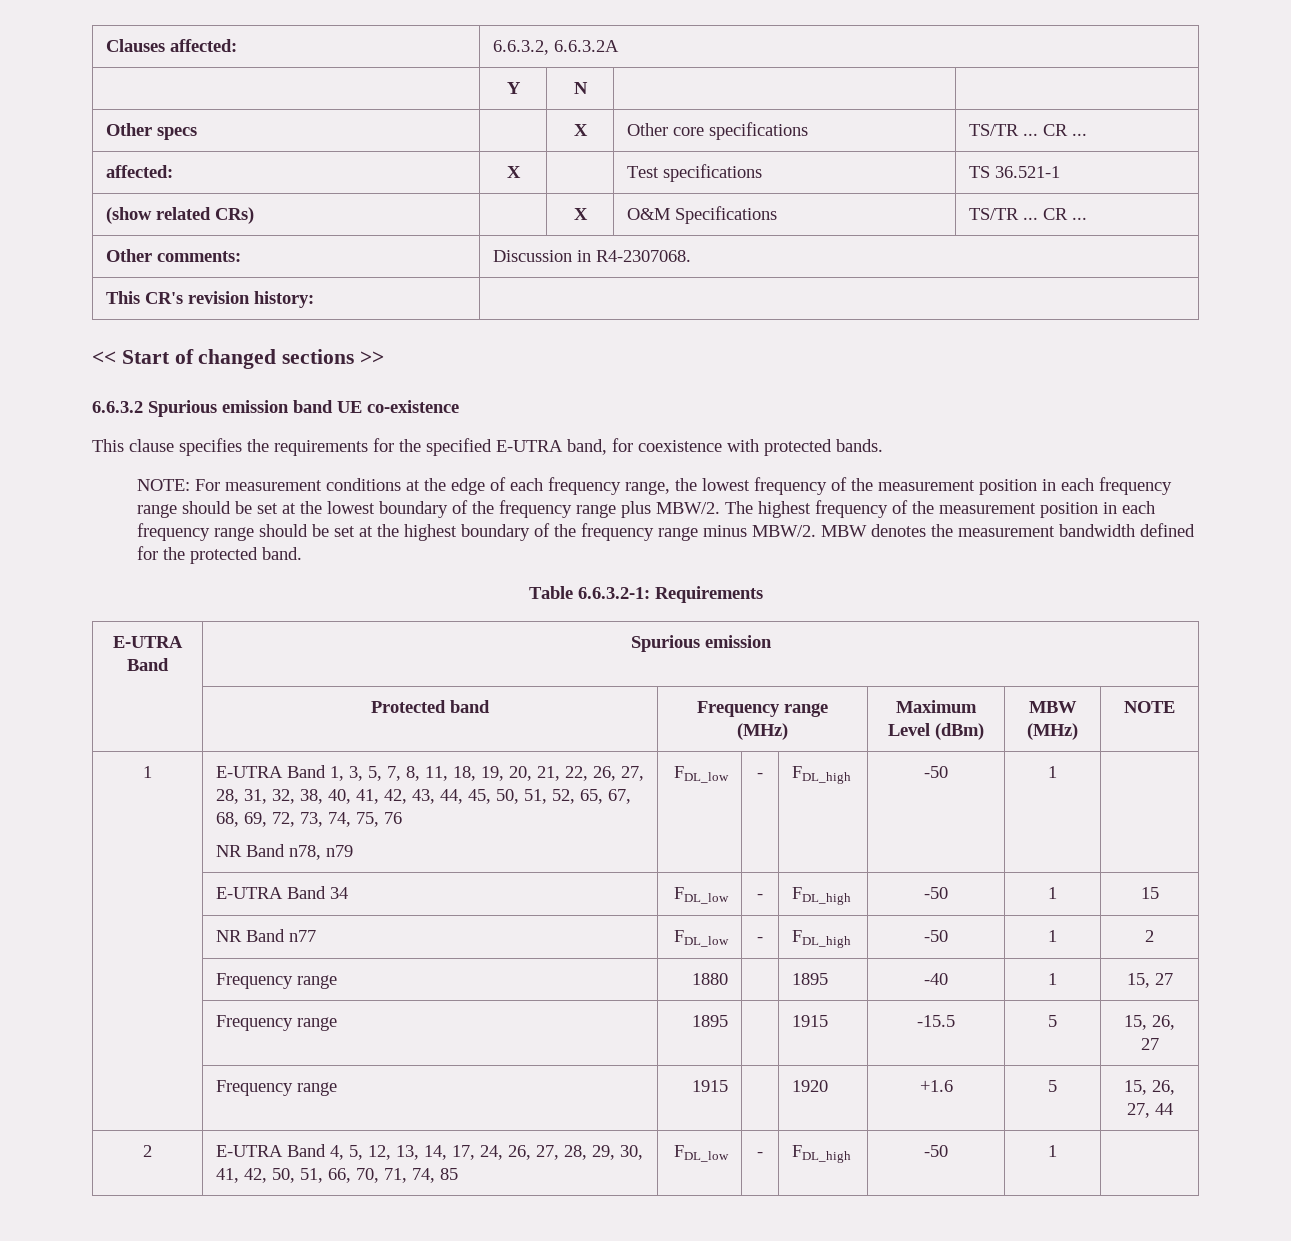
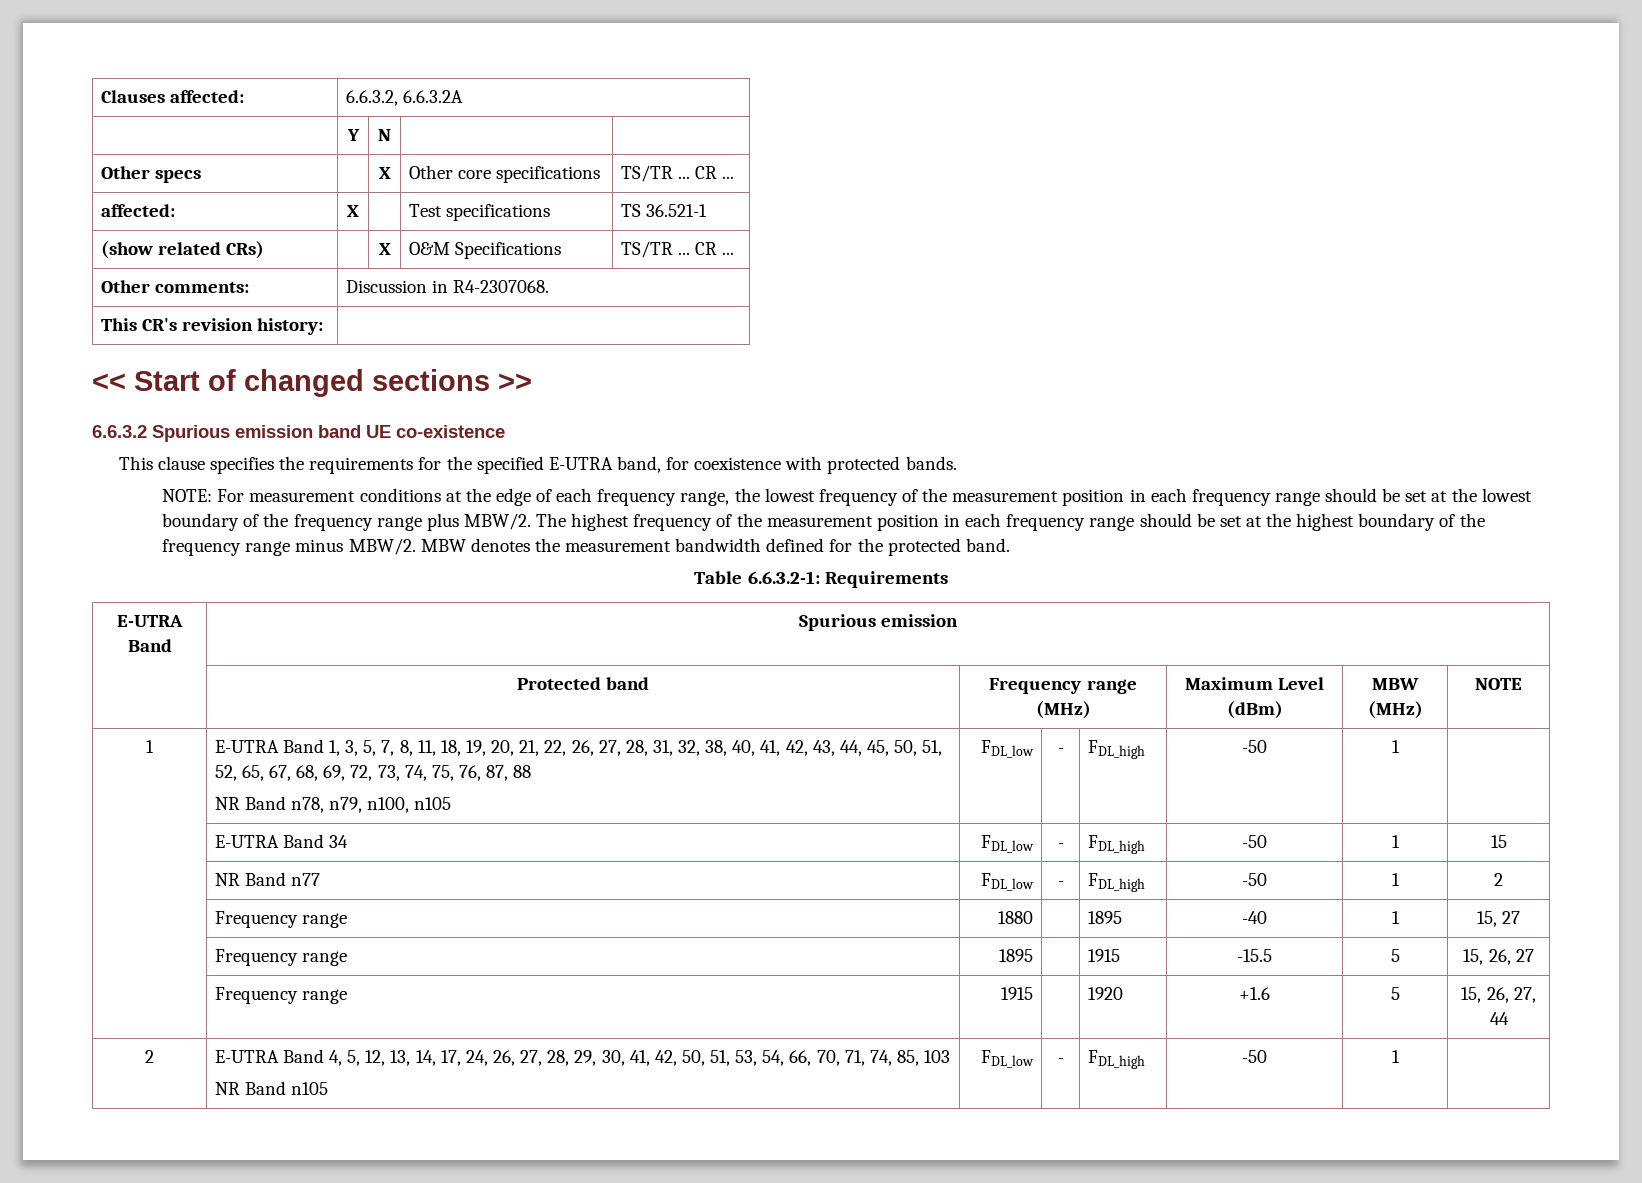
[383,812,402,824] 76 -> [459,765,532,781] 76, 87, 88
[325,845,353,857] n79 -> [329,797,452,813] n79, n100, n105
(323, 1175) none -> [735,1050,785,1066] 53, 54,
[439,1168,458,1180] 85 -> [896,1050,951,1066] [214,1081,329,1095] 85, 103 // NR Band n105

